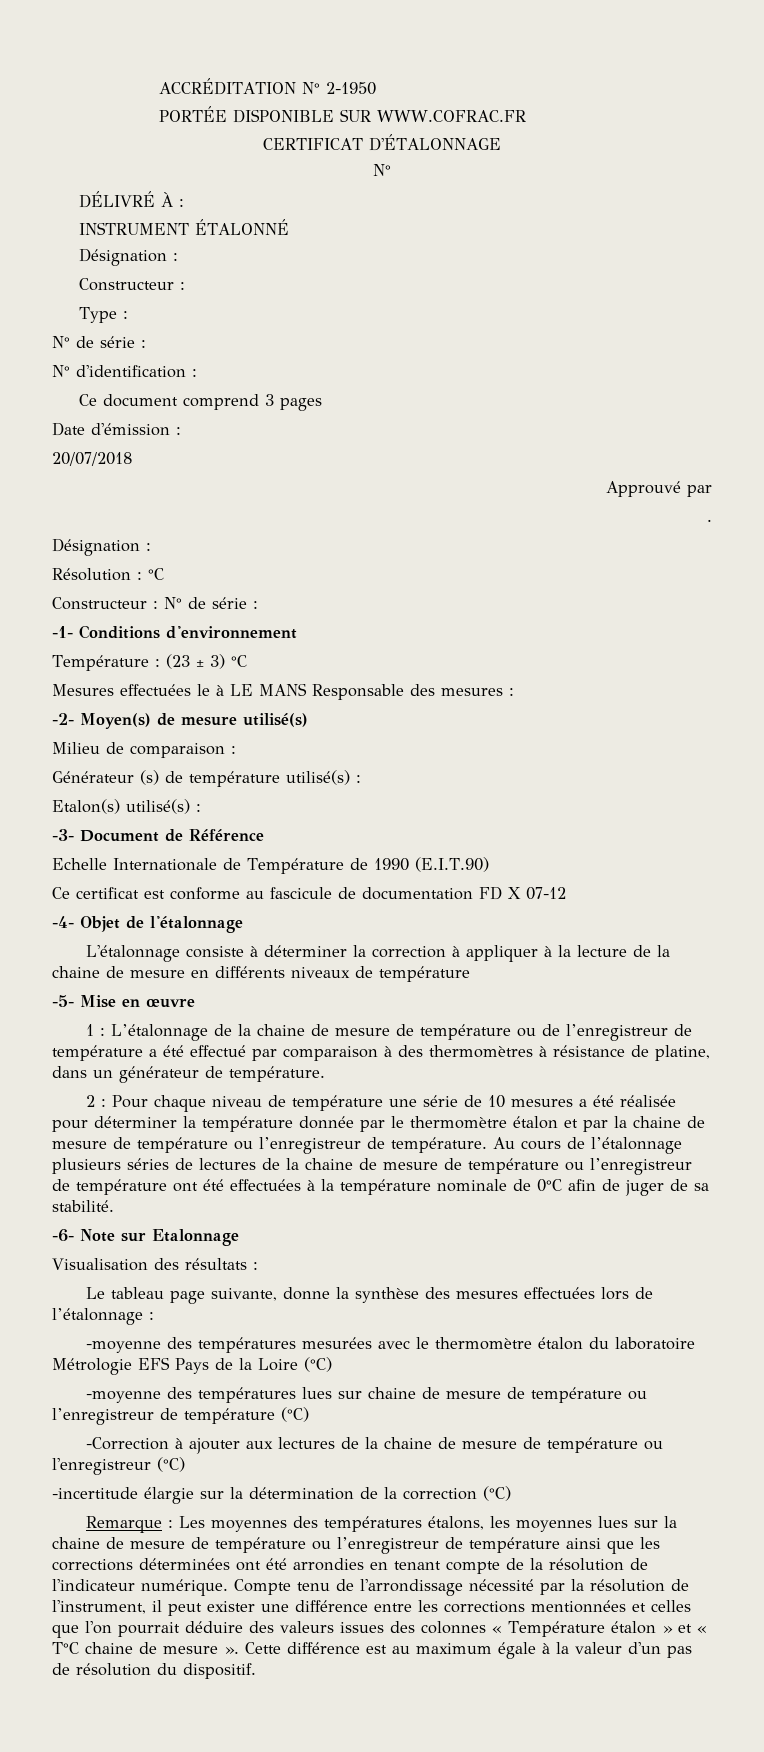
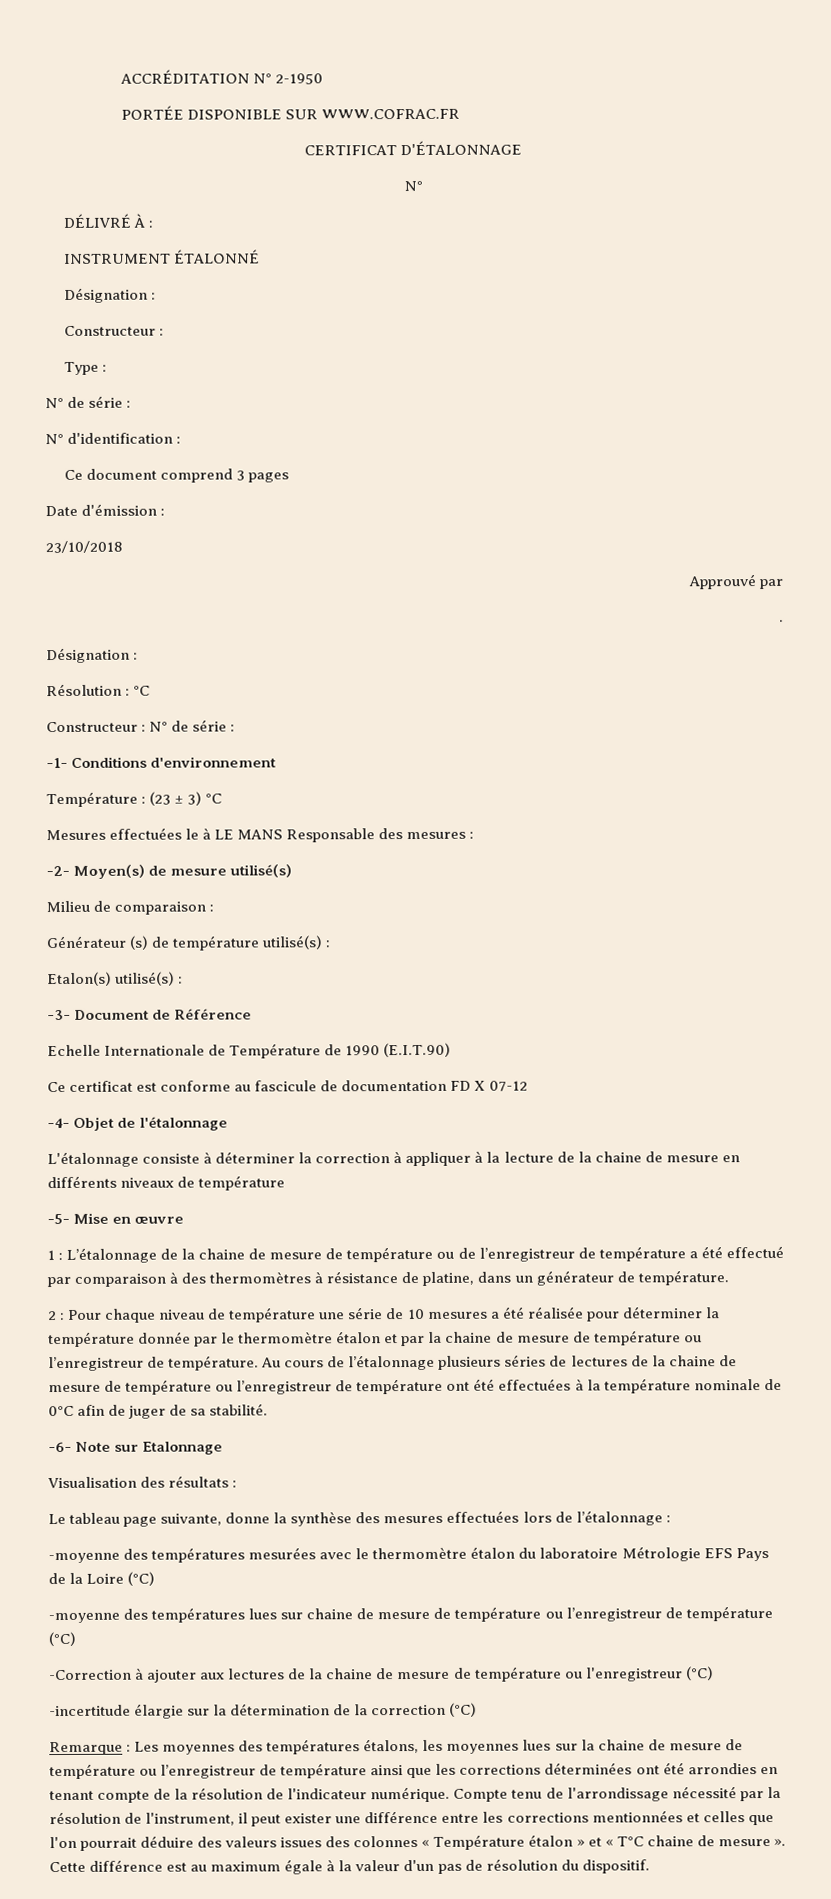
[52,452,132,466] 20/07/2018 -> [45,540,123,554] 23/10/2018

